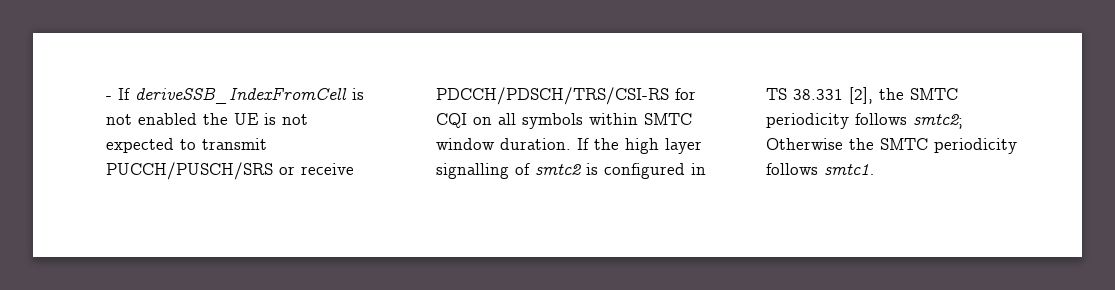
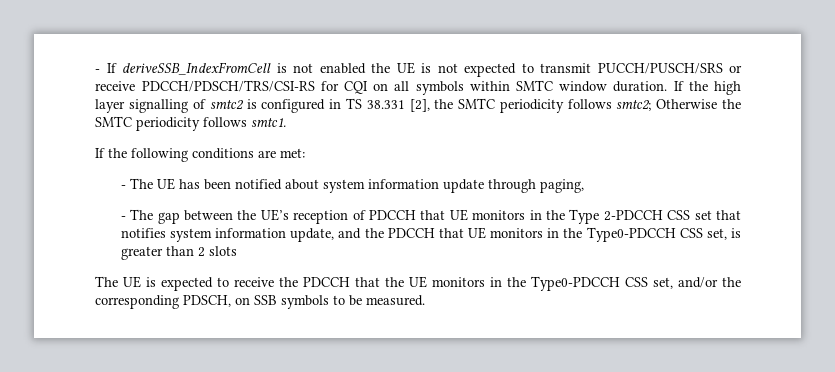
(875, 169) none -> [95,148,306,162] [120,178,584,193] [120,209,742,224] [120,227,742,242] [120,246,237,260] [95,276,741,291] [95,295,426,309] // If the following conditions are met: // - The UE has been notified about system information update through paging, // - The gap between the UE’s reception of PDCCH that UE monitors in the Type 2-PDCCH CSS set that notifies system information update, and the PDCCH that UE monitors in the Type0-PDCCH CSS set, is greater than 2 slots // The UE is expected to receive the PDCCH that the UE monitors in the Type0-PDCCH CSS set, and/or the corresponding PDSCH, on SSB symbols to be measured.

